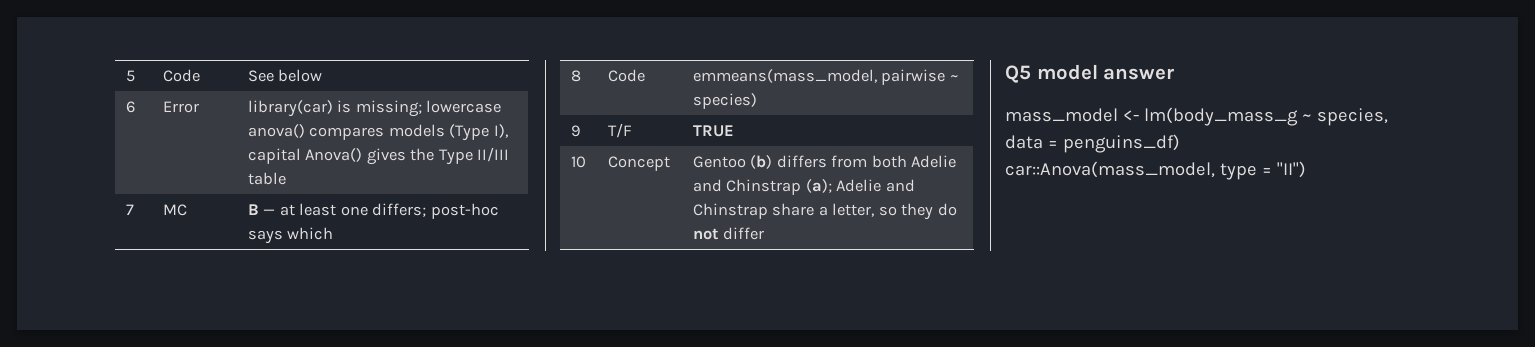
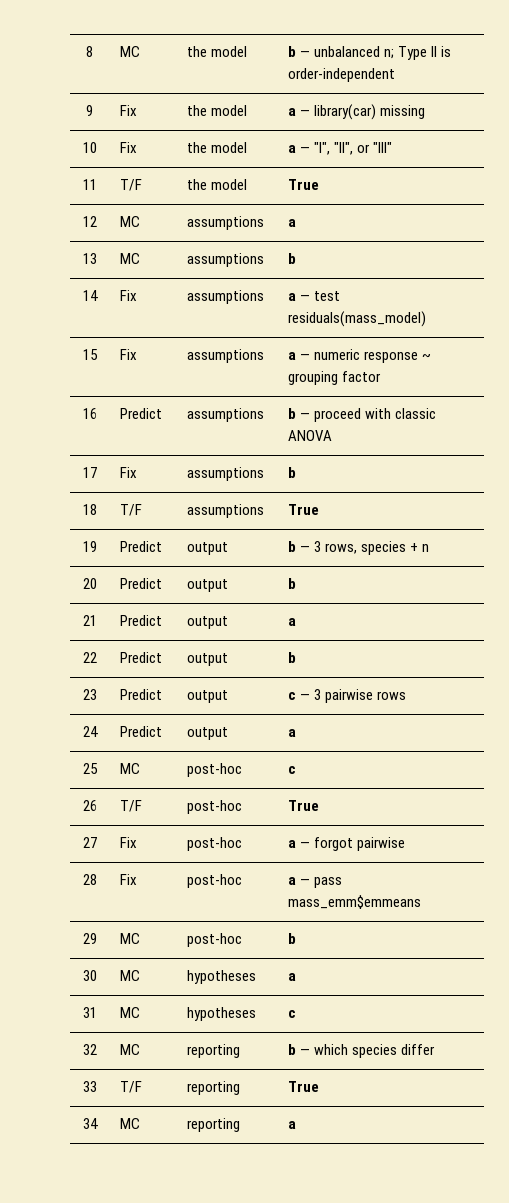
[125,70,135,82] [162,69,200,82] [247,69,323,82] [125,101,135,113] [162,101,199,113] [247,100,502,117] [247,124,508,141] [247,147,510,165] [247,172,286,185] [125,204,134,215] [162,204,187,216] [247,203,499,219] [247,227,334,244] [570,70,581,82] [607,69,645,82] [692,69,959,85] [692,93,757,109] [570,125,581,137] [607,123,632,138] [692,125,734,137] [570,156,586,168] [607,156,670,171] [692,155,957,169] [692,179,915,195] [692,203,957,220] [692,227,765,240] [1005,64,1175,83] [1005,107,1388,126] [1005,134,1180,153] [1005,161,1306,180] 5 | Code | See below // 6 | Error | library(car) is missing; lowercase anova() compares models (Type I), capital Anova() gives the Type II/III table // 7 | MC | B — at least one differs; post-hoc says which // 8 | Code | emmeans(mass_model, pairwise ~ species) // 9 | T/F | TRUE // 10 | Concept | Gentoo (b) differs from both Adelie and Chinstrap (a); Adelie and Chinstrap share a letter, so they do not differ // Q5 model answer // mass_model <- lm(body_mass_g ~ species, data = penguins_df) // car::Anova(mass_model, type = "II") -> [86,46,93,57] [119,46,140,57] [186,46,247,57] [287,46,452,60] [287,68,395,82] [86,105,93,116] [119,105,137,116] [186,105,247,116] [287,104,425,120] [82,142,97,153] [119,142,137,153] [186,142,247,153] [287,142,393,155] [82,179,97,190] [119,179,142,191] [186,179,247,190] [287,179,319,190] [82,216,97,227] [119,216,140,227] [186,216,264,230] [287,219,296,227] [82,253,97,264] [119,253,140,264] [186,253,264,267] [287,253,296,264] [82,290,98,301] [119,290,137,301] [186,290,264,304] [287,291,340,301] [287,311,426,327] [82,349,98,360] [119,349,137,360] [186,349,264,363] [287,349,431,363] [287,371,381,385] [82,408,97,419] [119,408,162,419] [186,408,264,422] [287,408,436,422] [287,430,332,441] [82,467,97,478] [119,467,137,478] [186,467,264,481] [287,467,296,478] [82,504,97,515] [119,504,142,516] [186,504,264,518] [287,504,319,515] [82,541,97,552] [119,541,162,552] [186,542,228,555] [287,541,430,555] [82,578,97,589] [119,578,162,589] [186,579,228,592] [287,578,296,589] [82,615,97,626] [119,615,162,626] [186,616,228,629] [287,618,296,626] [82,652,97,663] [119,652,162,663] [186,653,228,666] [287,652,296,663] [82,689,97,700] [119,689,162,700] [186,690,228,703] [287,689,406,703] [82,726,98,737] [119,726,162,737] [186,727,228,740] [287,729,296,737] [82,763,98,774] [119,763,140,774] [186,763,242,777] [287,766,296,774] [82,800,97,811] [119,800,142,812] [186,800,242,814] [287,800,319,811] [82,837,97,848] [119,837,137,848] [186,837,242,851] [287,837,405,851] [82,874,97,885] [119,874,137,885] [186,874,242,888] [287,877,342,888] [287,895,421,909] [82,933,97,944] [119,933,140,944] [186,933,242,947] [287,933,296,944] [82,970,97,981] [119,970,140,981] [186,970,256,984] [287,973,296,981] [82,1007,97,1018] [119,1007,140,1018] [186,1007,256,1021] [287,1010,296,1018] [82,1044,97,1055] [119,1044,140,1055] [186,1044,240,1058] [287,1044,435,1058] [82,1081,97,1092] [119,1081,142,1093] [186,1081,240,1095] [287,1081,319,1092] [82,1118,98,1129] [119,1118,140,1129] [186,1118,240,1132] [287,1121,296,1129] 8 | MC | the model | b — unbalanced n; Type II is order-independent // 9 | Fix | the model | a — library(car) missing // 10 | Fix | the model | a — "I", "II", or "III" // 11 | T/F | the model | True // 12 | MC | assumptions | a // 13 | MC | assumptions | b // 14 | Fix | assumptions | a — test residuals(mass_model) // 15 | Fix | assumptions | a — numeric response ~ grouping factor // 16 | Predict | assumptions | b — proceed with classic ANOVA // 17 | Fix | assumptions | b // 18 | T/F | assumptions | True // 19 | Predict | output | b — 3 rows, species + n // 20 | Predict | output | b // 21 | Predict | output | a // 22 | Predict | output | b // 23 | Predict | output | c — 3 pairwise rows // 24 | Predict | output | a // 25 | MC | post-hoc | c // 26 | T/F | post-hoc | True // 27 | Fix | post-hoc | a — forgot pairwise // 28 | Fix | post-hoc | a — pass mass_emm$emmeans // 29 | MC | post-hoc | b // 30 | MC | hypotheses | a // 31 | MC | hypotheses | c // 32 | MC | reporting | b — which species differ // 33 | T/F | reporting | True // 34 | MC | reporting | a

